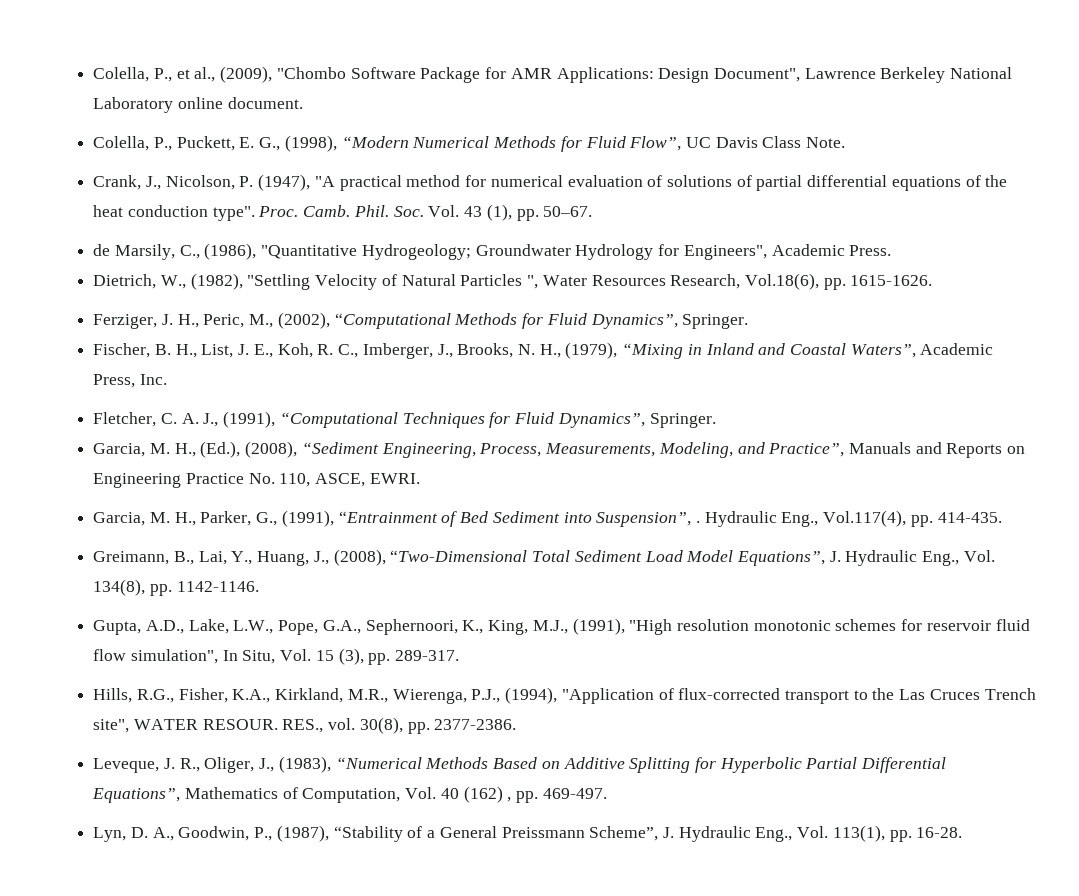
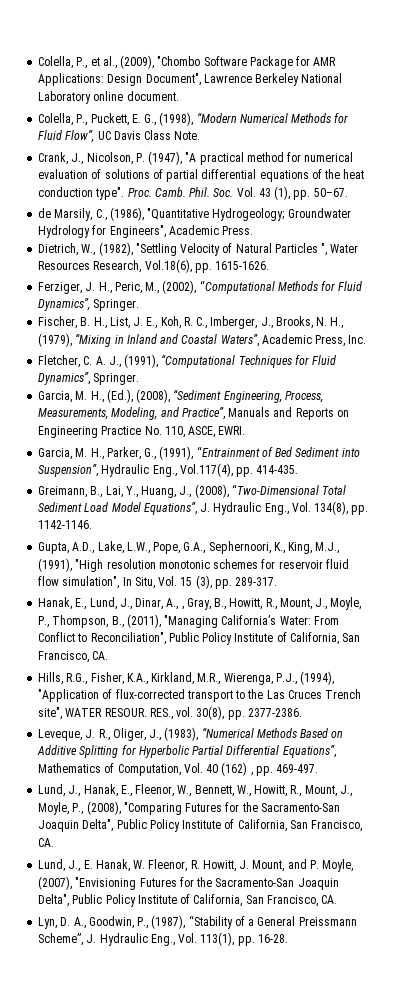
[695,521,700,523] . -> (99, 470) none
(460, 655) none -> [38,597,362,610] [38,614,339,628] [38,632,361,645] [38,651,109,663] // Hanak, E., Lund, J., Dinar, A., , Gray, B., Howitt, R., Mount, J., Moyle, P., Thompson, B., (2011), "Managing California’s Water: From Conflict to Reconciliation", Public Policy Institute of California, San Francisco, CA.
(607, 793) none -> [38,784,352,797] [38,801,340,815] [38,819,363,832] [38,838,55,847] [38,859,354,872] [38,876,339,890] [38,894,338,907] // Lund, J., Hanak, E., Fleenor, W., Bennett, W., Howitt, R., Mount, J., Moyle, P., (2008), "Comparing Futures for the Sacramento-San Joaquin Delta", Public Policy Institute of California, San Francisco, CA. // Lund, J., E. Hanak, W. Fleenor, R. Howitt, J. Mount, and P. Moyle, (2007), "Envisioning Futures for the Sacramento-San Joaquin Delta", Public Policy Institute of California, San Francisco, CA.

